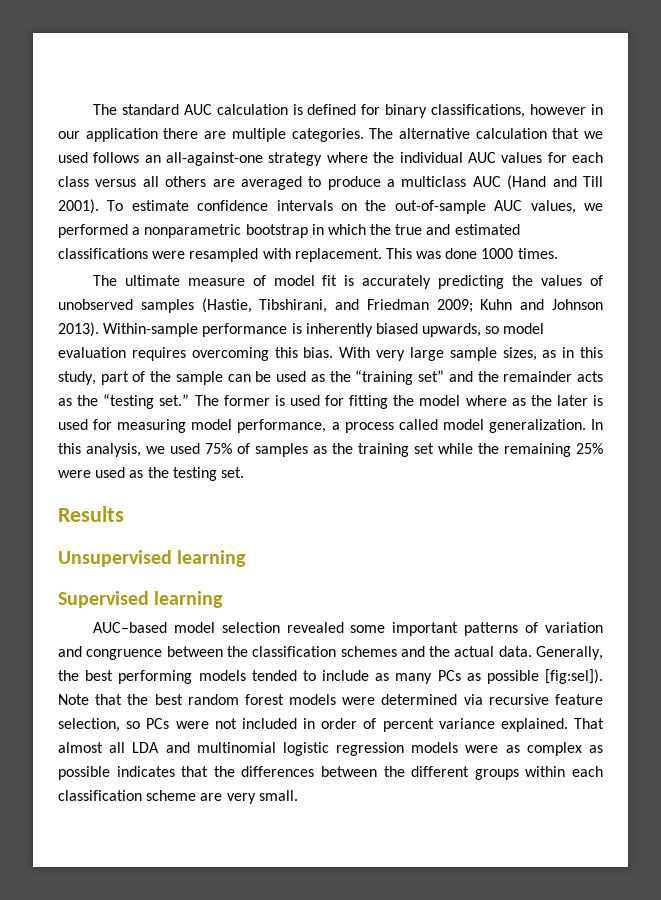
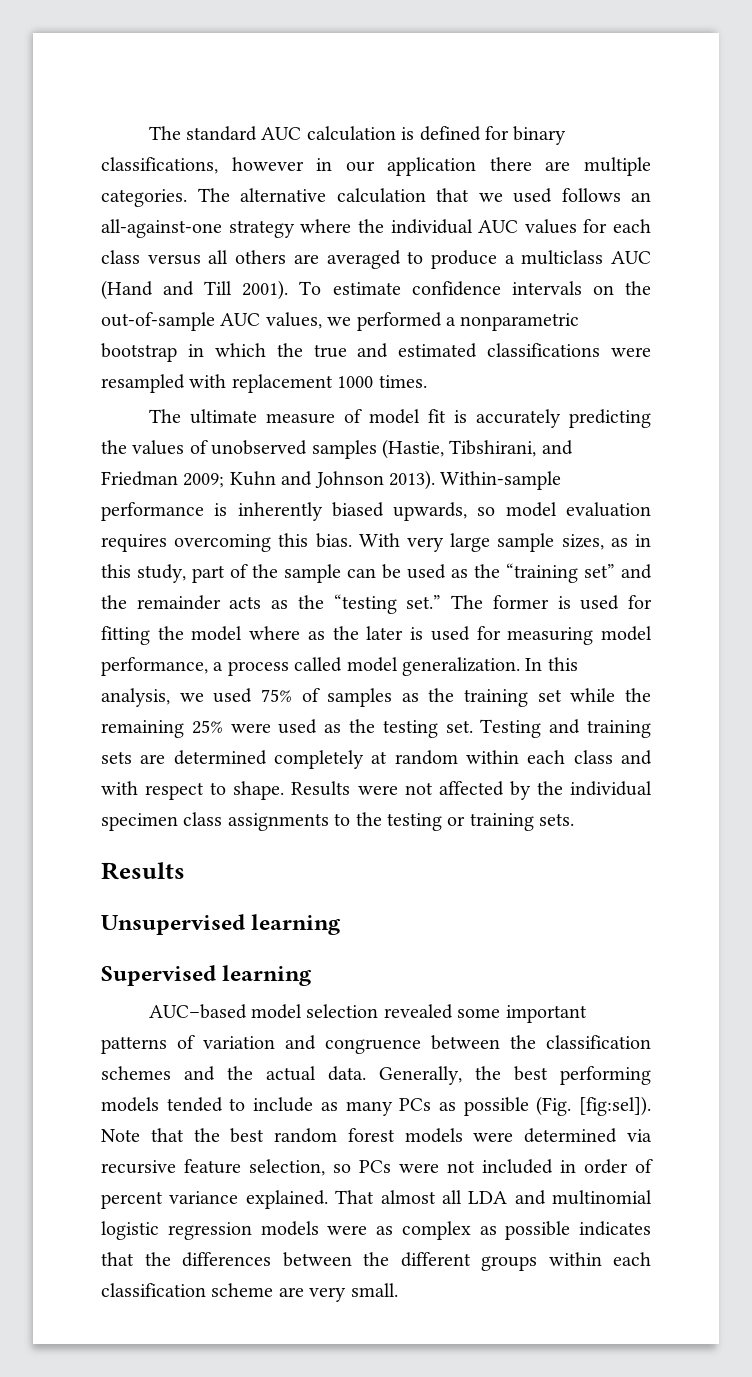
[294,248,478,262] replacement. This was done -> [231,374,333,393] replacement
(244, 472) none -> [480,719,651,738] [101,750,652,769] [101,781,653,800] [101,812,575,831] Testing and training sets are determined completely at random within each class and with respect to shape. Results were not affected by the individual specimen class assignments to the testing or training sets.
(539, 677) none -> [536,1096,572,1116] (Fig.

